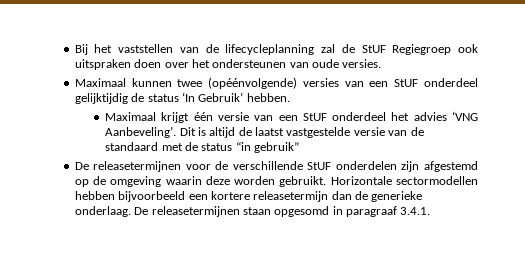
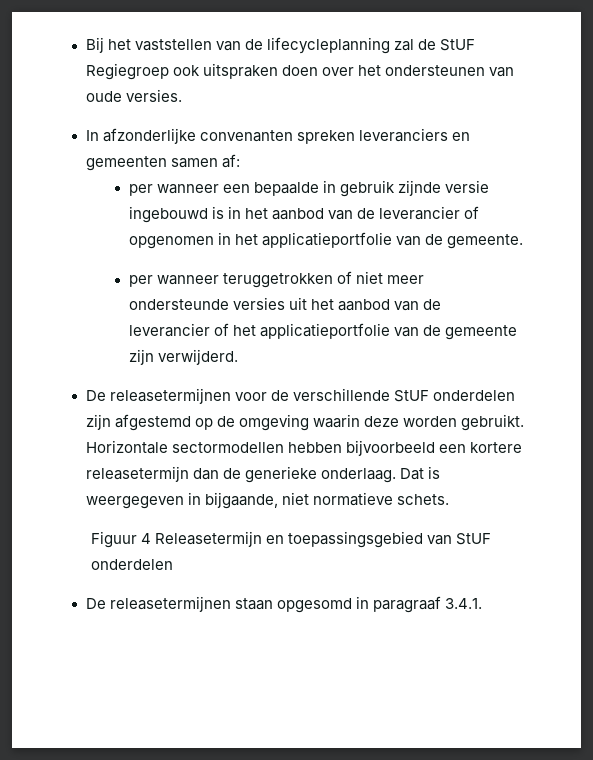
[74,77,478,89] [74,92,290,104] [105,111,478,123] [105,126,424,138] [105,142,300,153] Maximaal kunnen twee (opéénvolgende) versies van een StUF onderdeel gelijktijdig de status ‘In Gebruik’ hebben. // Maximaal krijgt één versie van een StUF onderdeel het advies ‘VNG Aanbeveling’. Dit is altijd de laatst vastgestelde versie van de standaard met de status “in gebruik” -> [85,128,470,144] [85,154,240,171] [128,180,489,197] [128,206,480,223] [128,232,523,249] [128,271,424,288] [128,297,441,311] [128,323,517,340] [128,349,238,365] In afzonderlijke convenanten spreken leveranciers en gemeenten samen af: // per wanneer een bepaalde in gebruik zijnde versie ingebouwd is in het aanbod van de leverancier of opgenomen in het applicatieportfolie van de gemeente. // per wanneer teruggetrokken of niet meer ondersteunde versies uit het aanbod van de leverancier of het applicatieportfolie van de gemeente zijn verwijderd.
(131, 211) none -> [399,466,440,480] [85,492,449,509] [90,531,491,548] [90,559,173,570] Dat is weergegeven in bijgaande, niet normatieve schets. // Figuur 4 Releasetermijn en toepassingsgebied van StUF onderdelen //

